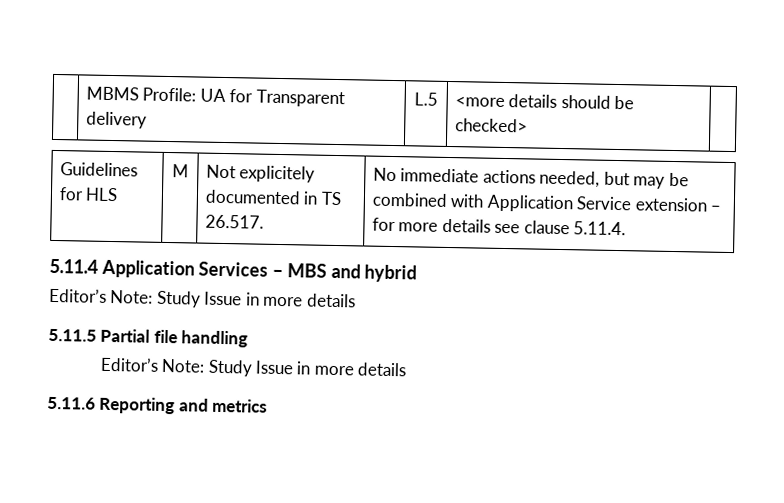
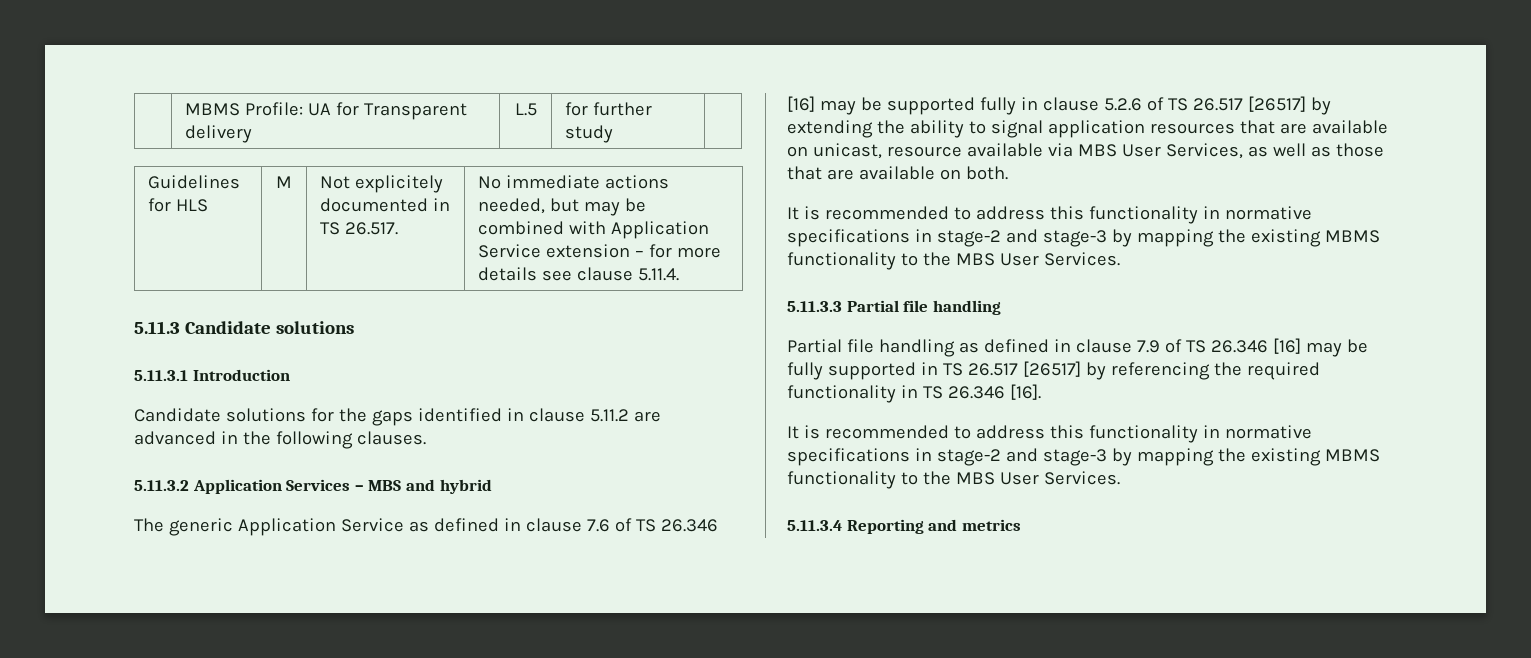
[454,94,635,110] [454,118,528,133] <more details should be checked> -> [565,102,653,116] [565,125,614,143] for further study
[49,258,98,274] 5.11.4 -> [134,321,355,334] [134,369,290,381] [134,408,661,426] [134,431,426,449] [134,480,189,491] 5.11.3 Candidate solutions // 5.11.3.1 Introduction // Candidate solutions for the gaps identified in clause 5.11.2 are advanced in the following clauses. // 5.11.3.2
[49,287,356,308] [48,328,249,348] [99,356,408,377] [47,396,96,410] Editor’s Note: Study Issue in more details // 5.11.5 Partial file handling // Editor’s Note: Study Issue in more details // 5.11.6 -> [134,518,718,536] [787,96,1331,115] [787,120,1388,138] [787,143,1384,159] [787,166,1008,180] [787,206,1312,224] [787,229,1380,247] [787,252,1120,270] [787,300,1001,315] [787,338,1368,357] [787,361,1320,380] [787,384,1041,403] [787,425,1312,443] [787,448,1380,466] [787,471,1120,489] [787,520,842,531] The generic Application Service as defined in clause 7.6 of TS 26.346 [16] may be supported fully in clause 5.2.6 of TS 26.517 [26517] by extending the ability to signal application resources that are available on unicast, resource available via MBS User Services, as well as those that are available on both. // It is recommended to address this functionality in normative specifications in stage-2 and stage-3 by mapping the existing MBMS functionality to the MBS User Services. // 5.11.3.3 Partial file handling // Partial file handling as defined in clause 7.9 of TS 26.346 [16] may be fully supported in TS 26.517 [26517] by referencing the required functionality in TS 26.346 [16]. // It is recommended to address this functionality in normative specifications in stage-2 and stage-3 by mapping the existing MBMS functionality to the MBS User Services. // 5.11.3.4

